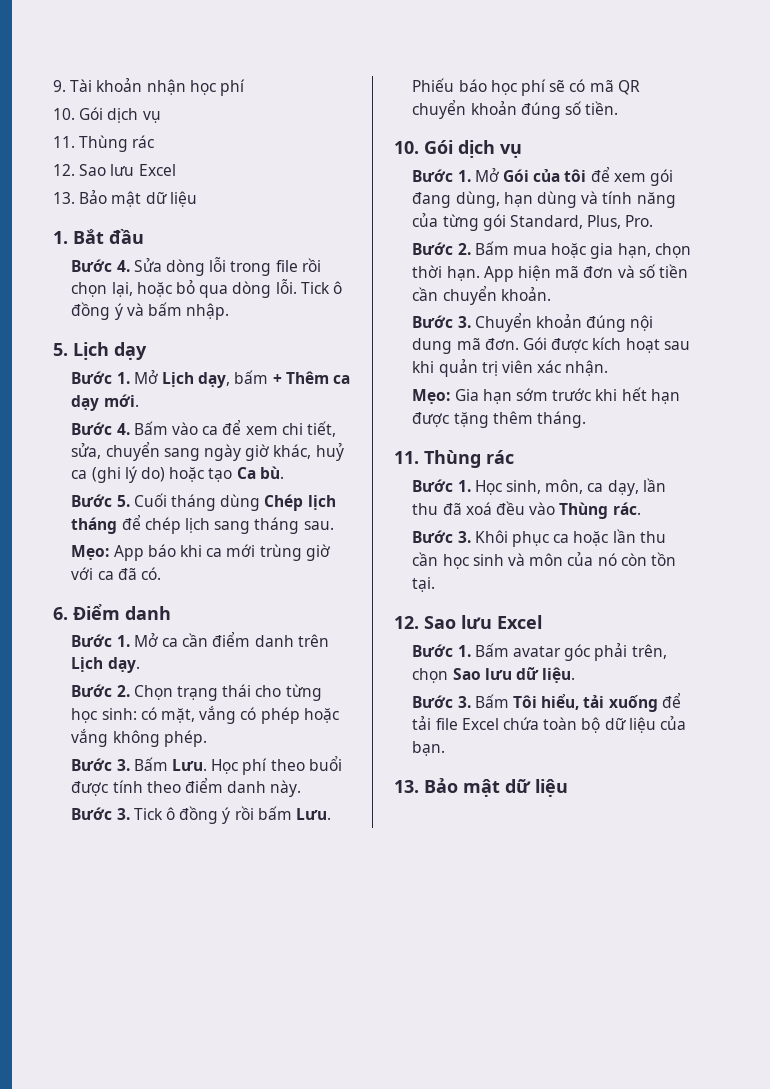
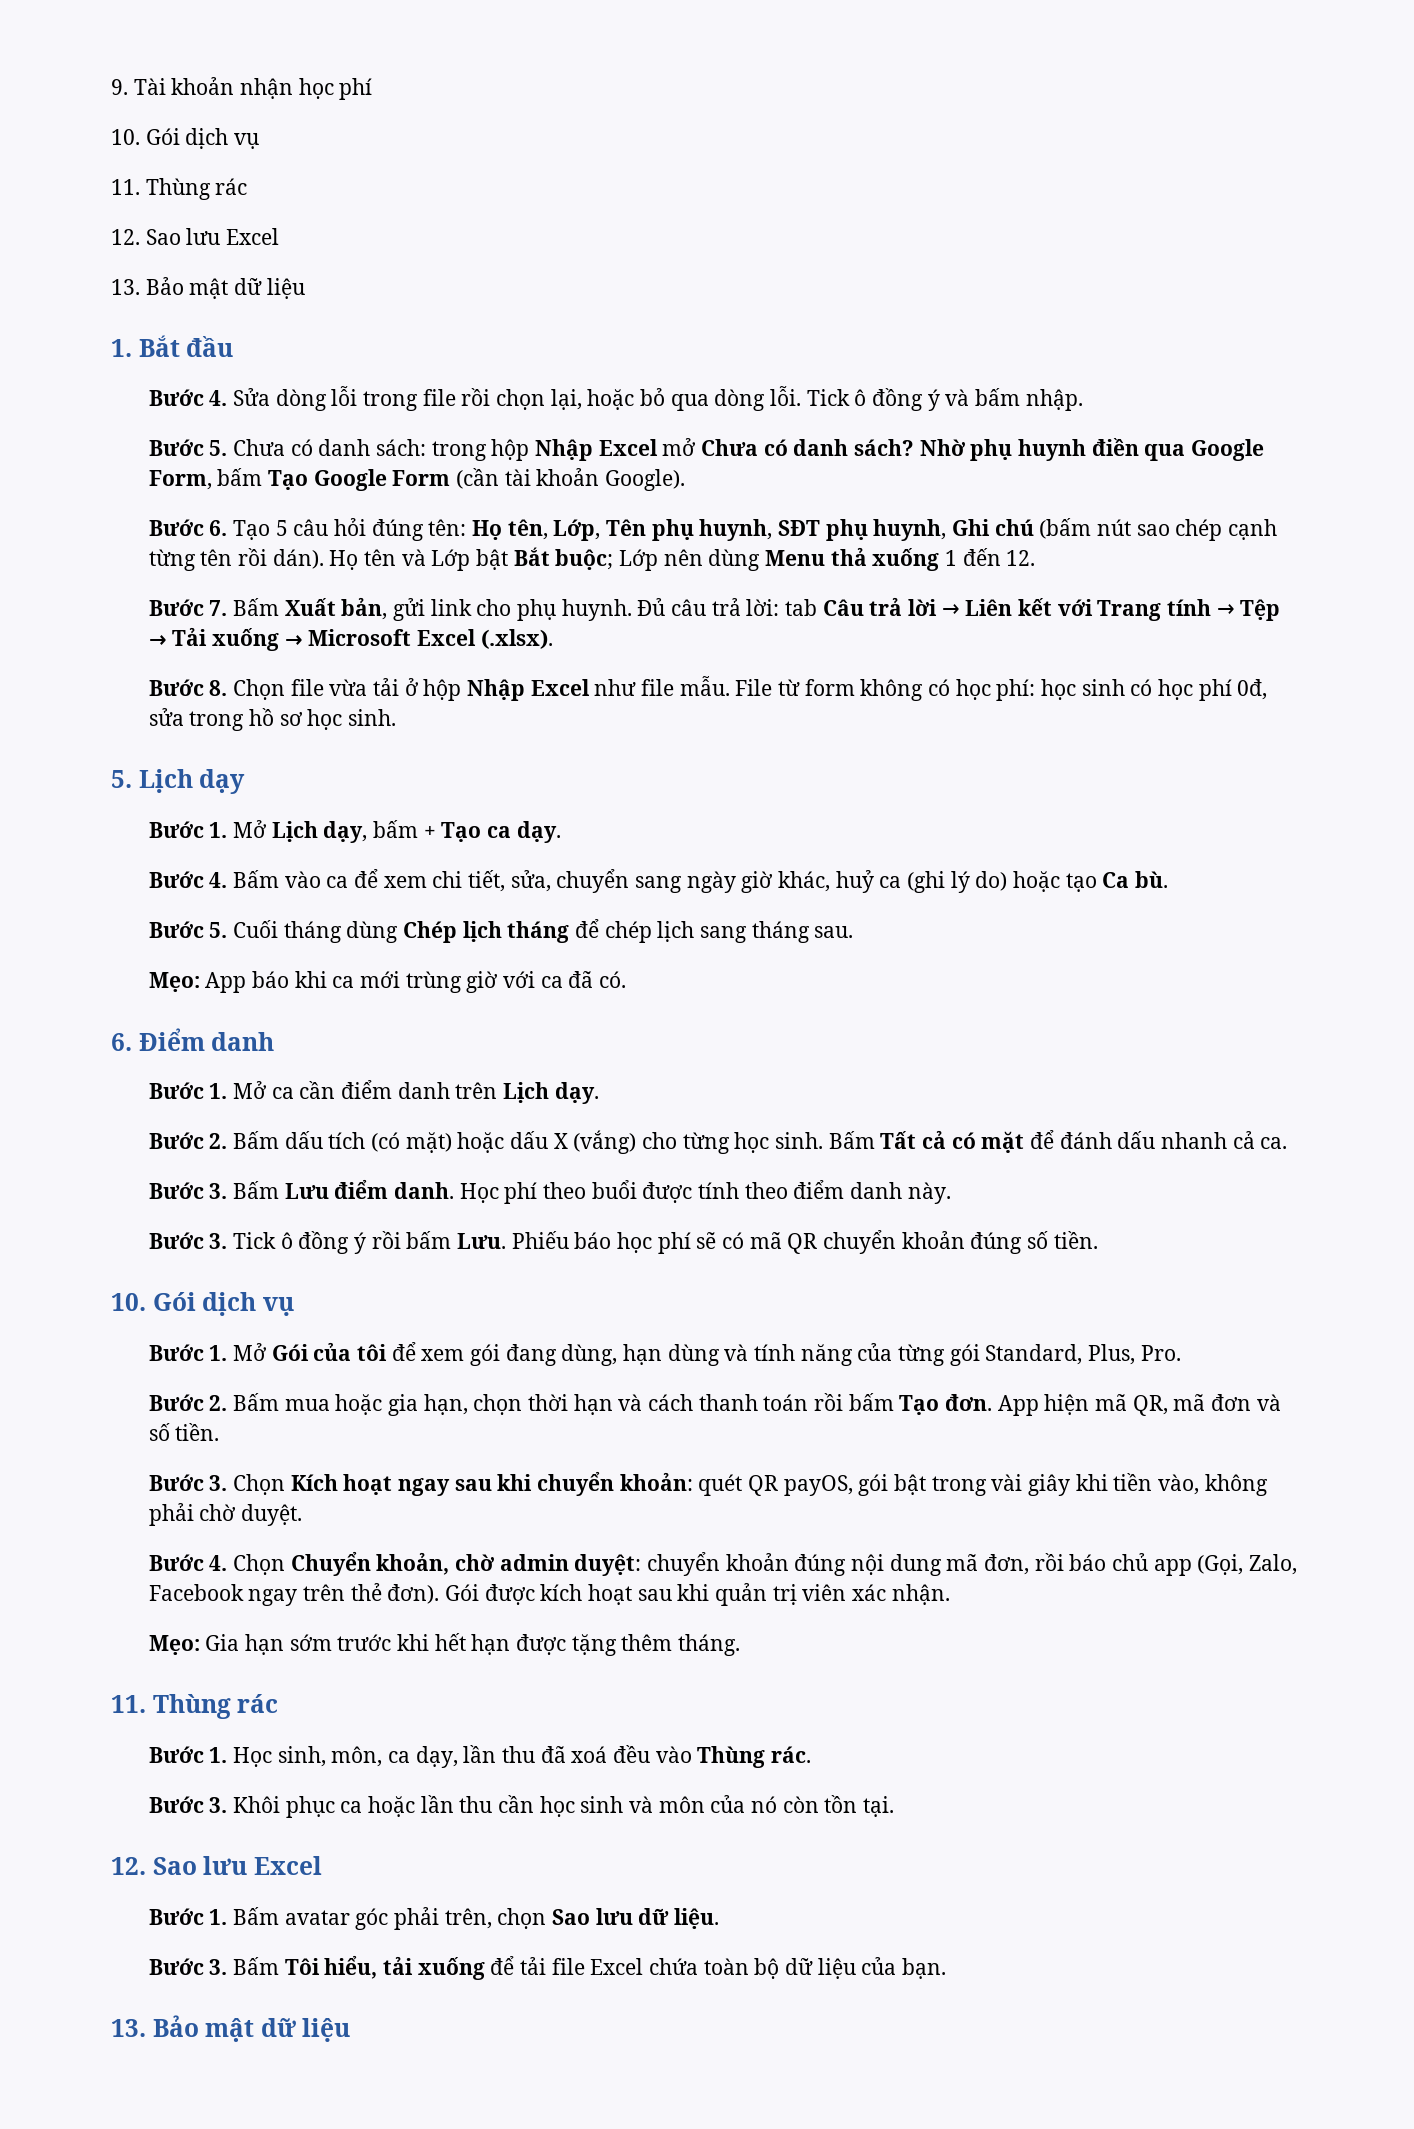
(230, 311) none -> [148,438,1265,461] [148,468,685,491] [148,518,1278,541] [148,547,1036,571] [148,597,1281,621] [148,627,553,651] [148,676,1268,701] [148,708,396,731] // Bước 5. Chưa có danh sách: trong hộp Nhập Excel mở Chưa có danh sách? Nhờ phụ huynh điền qua Google Form, bấm Tạo Google Form (cần tài khoản Google). // Bước 6. Tạo 5 câu hỏi đúng tên: Họ tên, Lớp, Tên phụ huynh, SĐT phụ huynh, Ghi chú (bấm nút sao chép cạnh từng tên rồi dán). Họ tên và Lớp bật Bắt buộc; Lớp nên dùng Menu thả xuống 1 đến 12. // Bước 7. Bấm Xuất bản, gửi link cho phụ huynh. Đủ câu trả lời: tab Câu trả lời → Liên kết với Trang tính → Tệp → Tải xuống → Microsoft Excel (.xlsx). // Bước 8. Chọn file vừa tải ở hộp Nhập Excel như file mẫu. File từ form không có học phí: học sinh có học phí 0đ, sửa trong hồ sơ học sinh.
[285,371,350,384] [71,394,139,411] Thêm ca dạy mới. -> [441,821,561,843] Tạo ca dạy.
[133,684,322,701] [71,706,339,724] [71,729,207,747] [71,757,207,771] Chọn trạng thái cho từng học sinh: có mặt, vắng có phép hoặc vắng không phép. // Bước 3. Bấm Lưu. -> [232,1130,1288,1154] [148,1179,454,1199] Bấm dấu tích (có mặt) hoặc dấu X (vắng) cho từng học sinh. Bấm Tất cả có mặt để đánh dấu nhanh cả ca. // Bước 3. Bấm Lưu điểm danh.
[446,266,480,281] hạn. -> [573,1393,993,1415] hạn và cách thanh toán rồi bấm Tạo đơn.
(580, 272) none -> [1132,1394,1206,1416] QR, mã
[658,264,688,278] [412,286,551,305] [412,313,532,332] tiền cần chuyển khoản. // Bước 3. Chuyển -> [175,1423,220,1441] [148,1471,1268,1496] [148,1503,302,1526] [148,1551,720,1576] tiền. // Bước 3. Chọn Kích hoạt ngay sau khi chuyển khoản: quét QR payOS, gói bật trong vài giây khi tiền vào, không phải chờ duyệt. // Bước 4. Chọn Chuyển khoản, chờ admin duyệt: chuyển
[484,338,519,350] đơn. -> [984,1553,1298,1576] [148,1583,440,1606] đơn, rồi báo chủ app (Gọi, Zalo, Facebook ngay trên thẻ đơn).

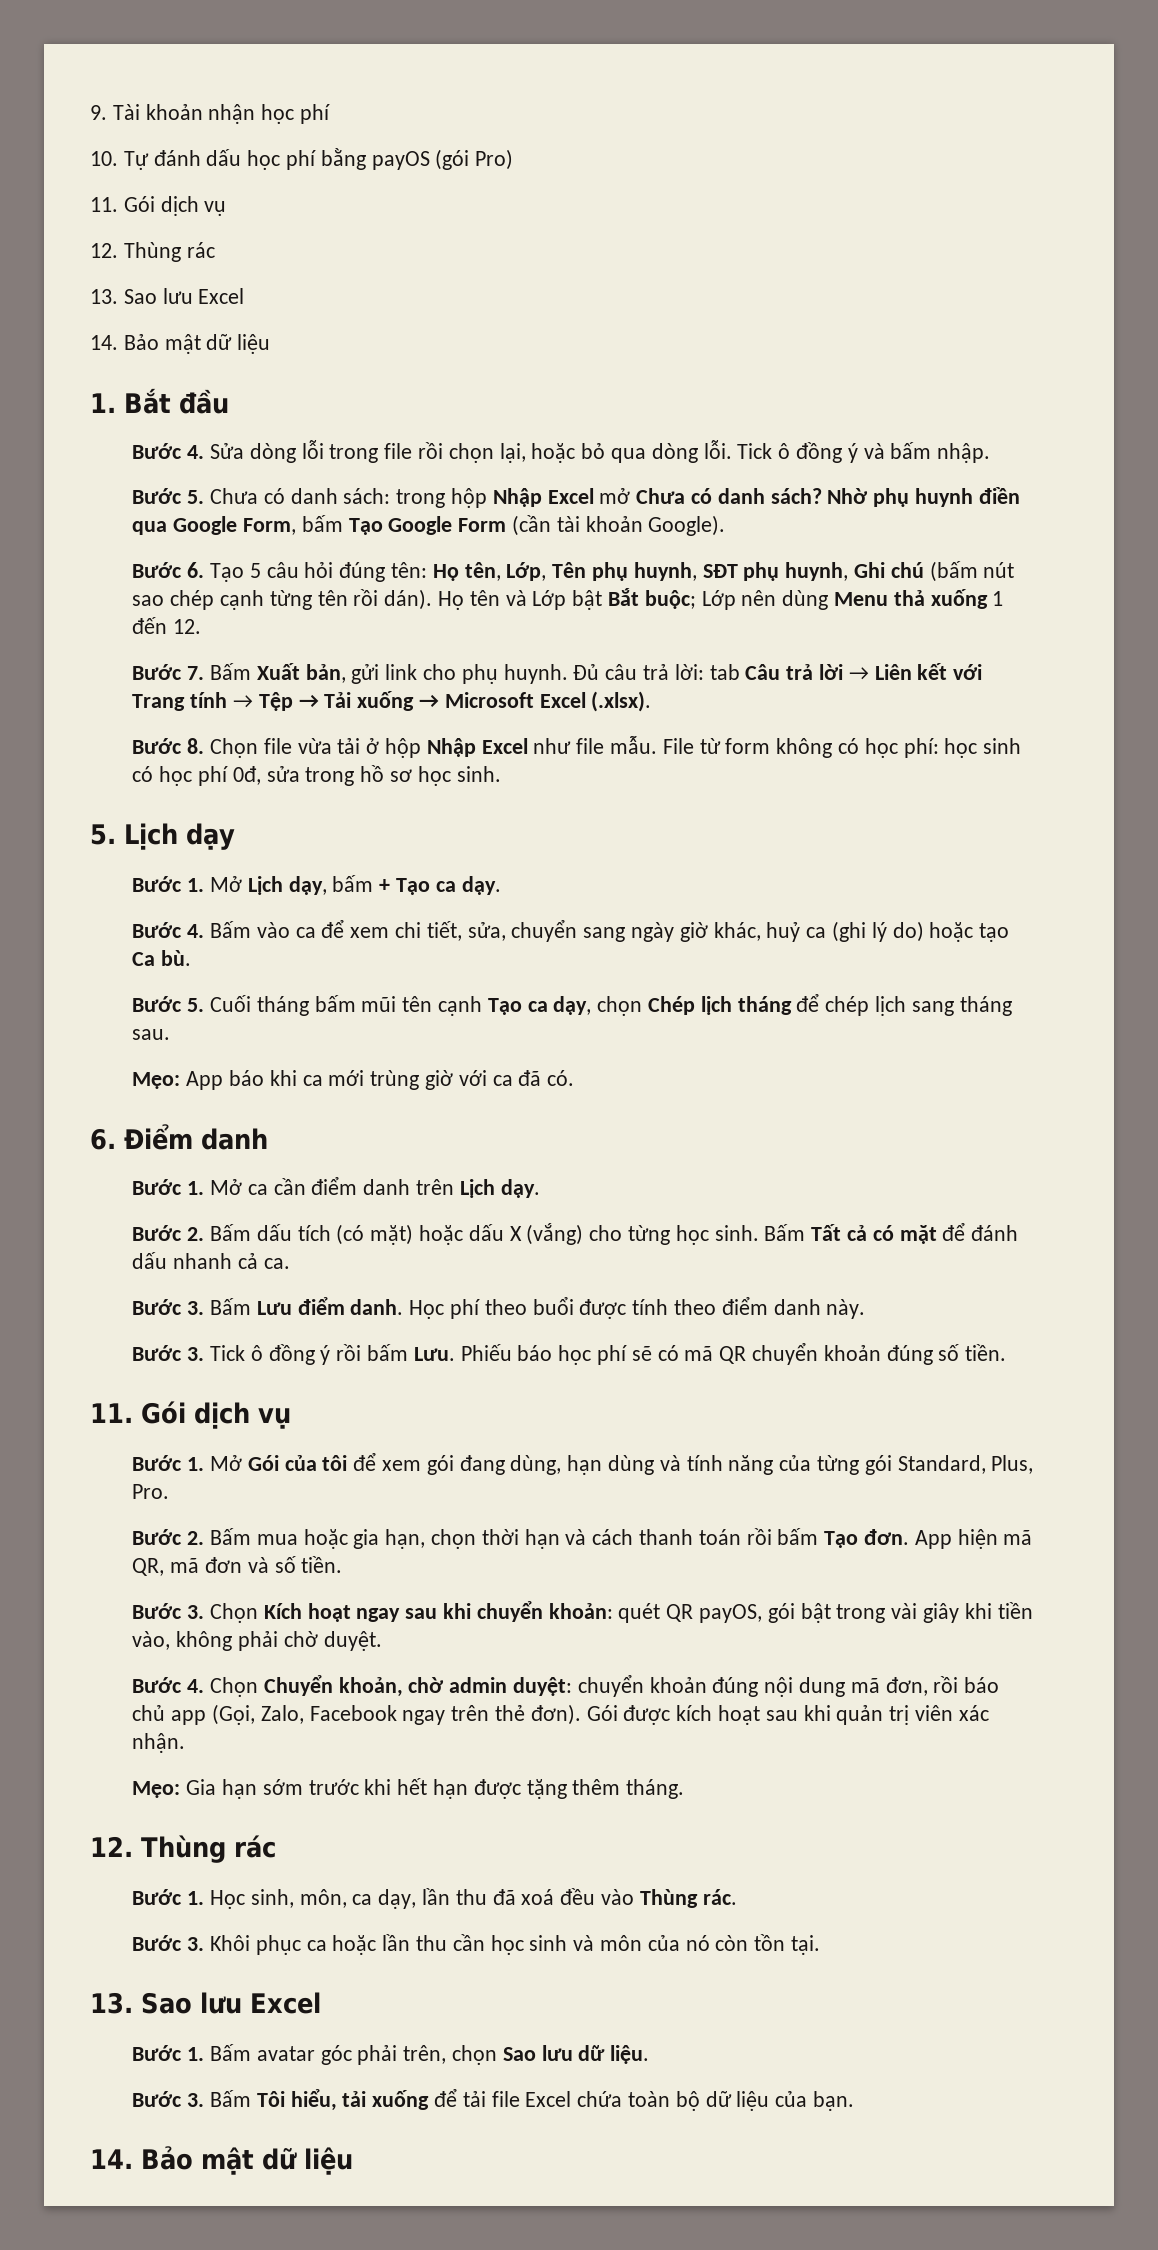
[145,128,260,149] [111,178,248,200] [111,228,280,245] [111,279,140,295] Gói dịch vụ // 11. Thùng rác // 12. Sao lưu Excel // 13. -> [123,148,514,170] [90,196,227,216] [90,242,215,262] [90,288,245,304] [90,335,118,350] Tự đánh dấu học phí bằng payOS (gói Pro) // 11. Gói dịch vụ // 12. Thùng rác // 13. Sao lưu Excel // 14.
[346,921,399,943] dùng -> [314,995,643,1016] bấm mũi tên cạnh Tạo ca dạy, chọn
[111,1293,146,1311] 10. -> [90,1403,133,1423] 11.
[111,1695,146,1713] 11. -> [90,1836,133,1857] 12.
[111,1857,146,1875] 12. -> [90,1992,133,2014] 13.
[111,2019,146,2037] 13. -> [90,2149,133,2169] 14.

